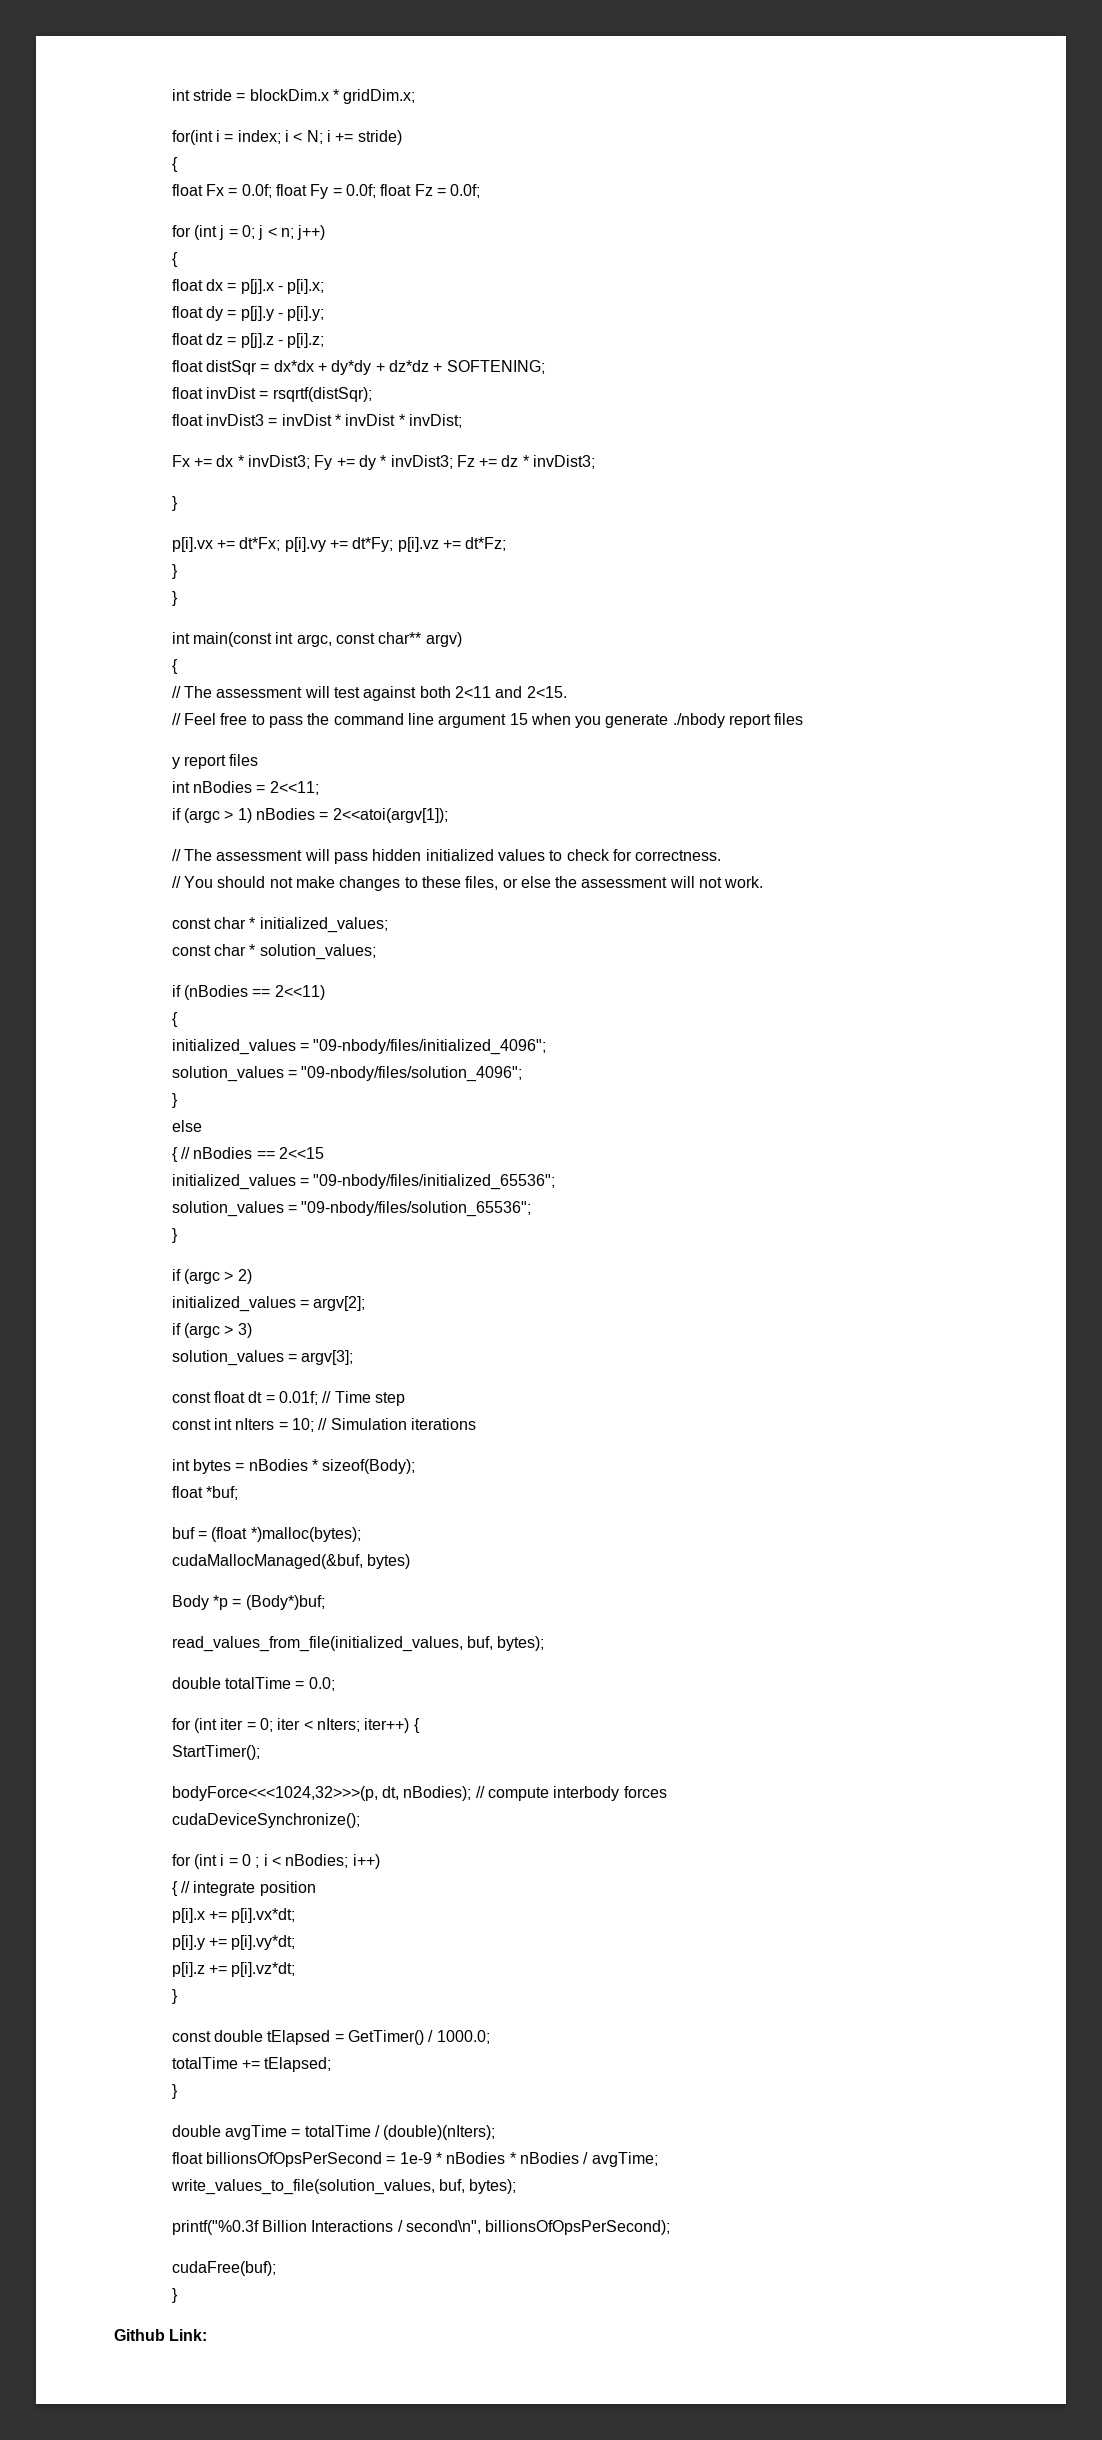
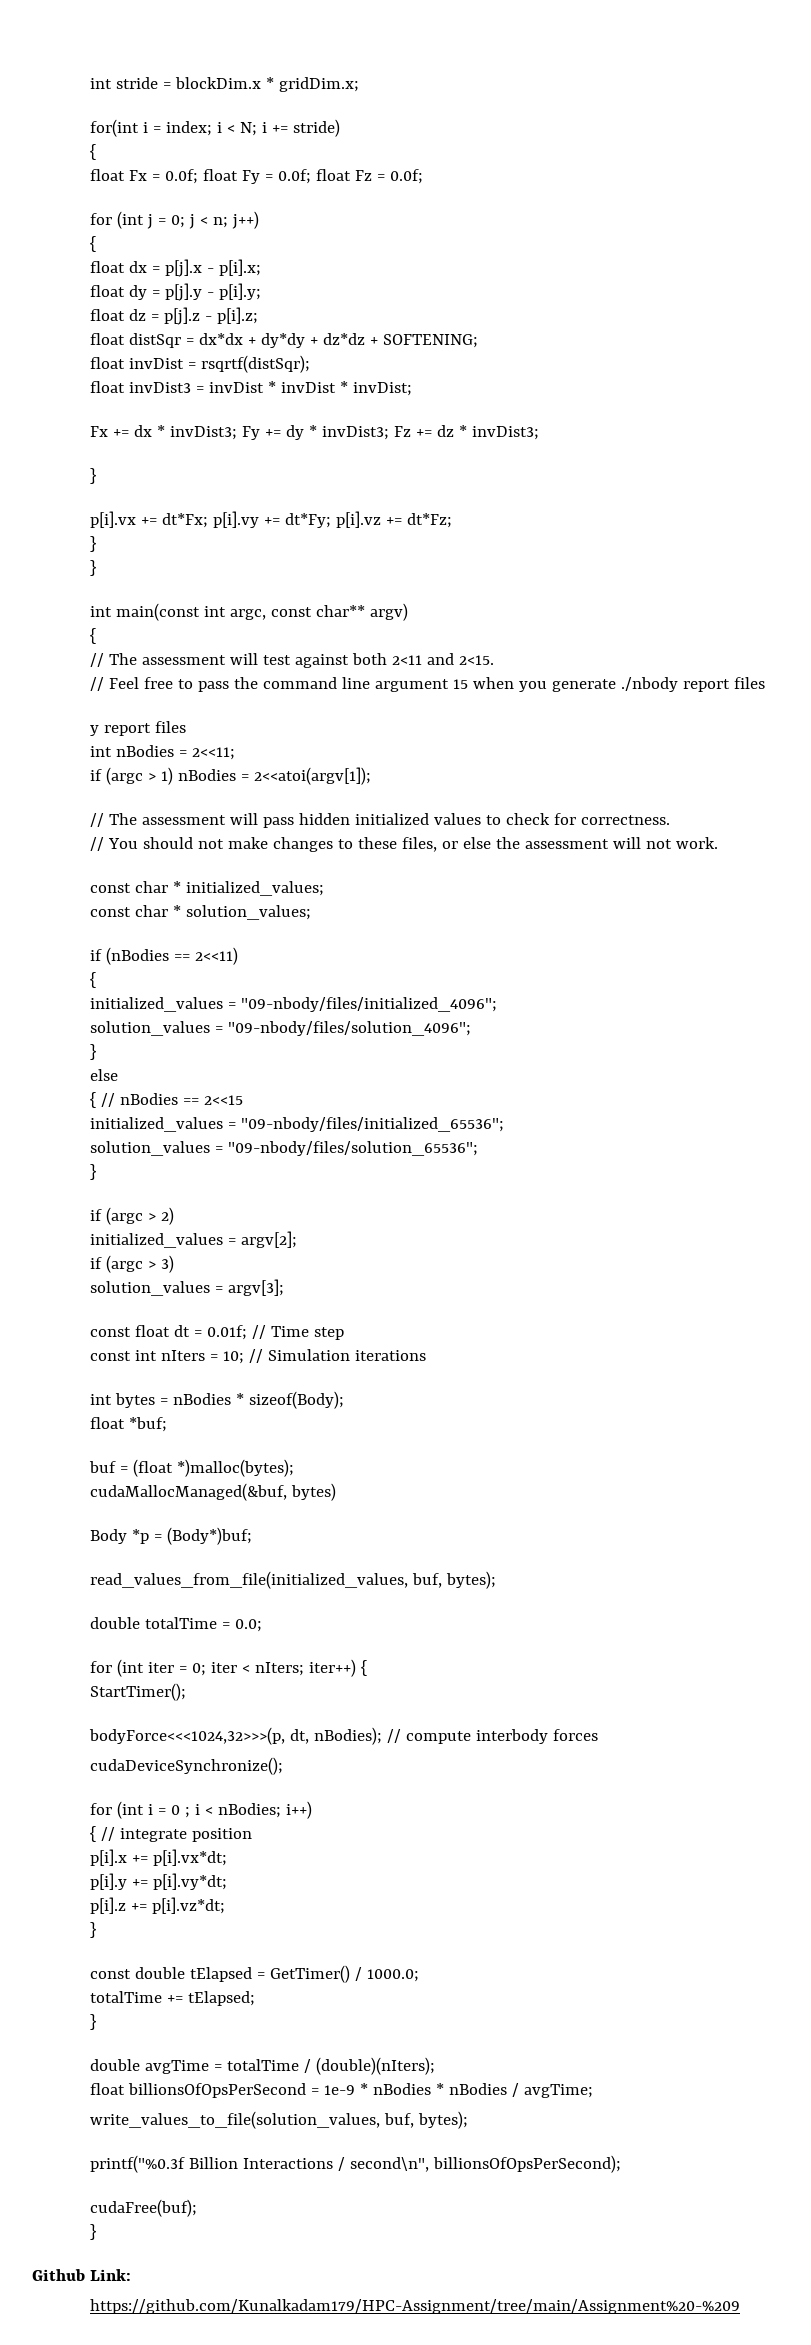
(208, 2335) none -> [89,2299,740,2314] // https://github.com/Kunalkadam179/HPC-Assignment/tree/main/Assignment%20-%209

